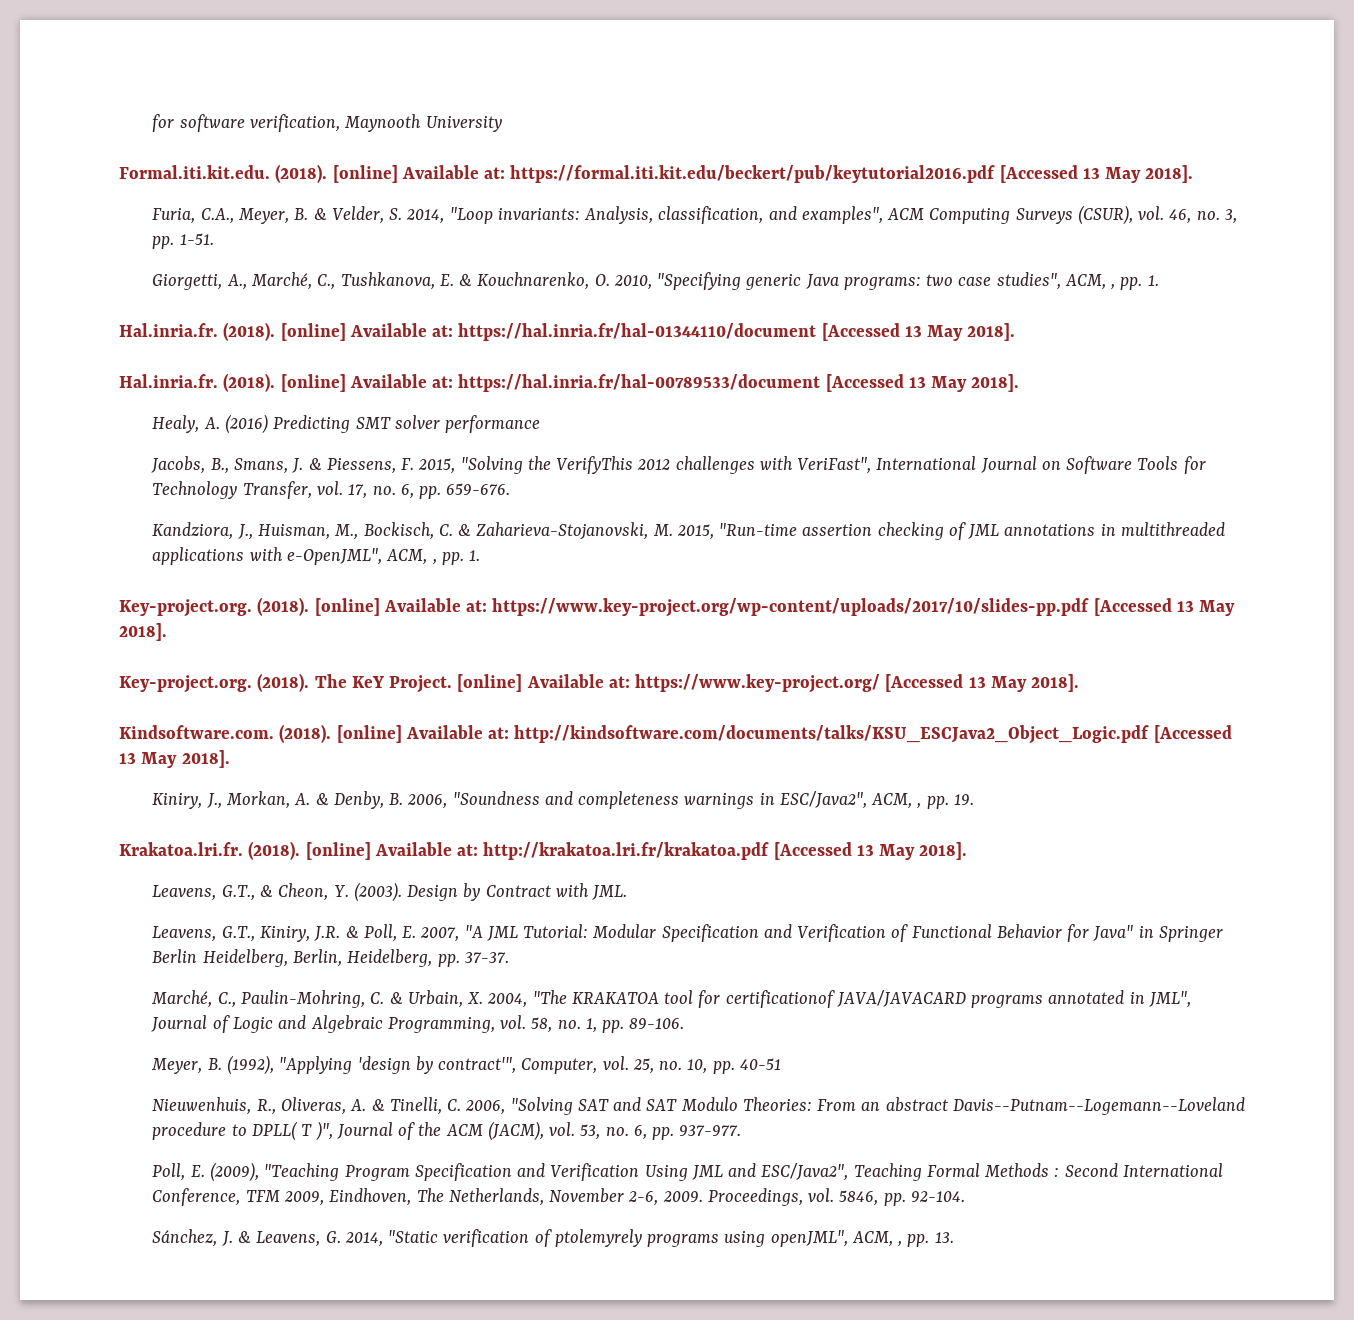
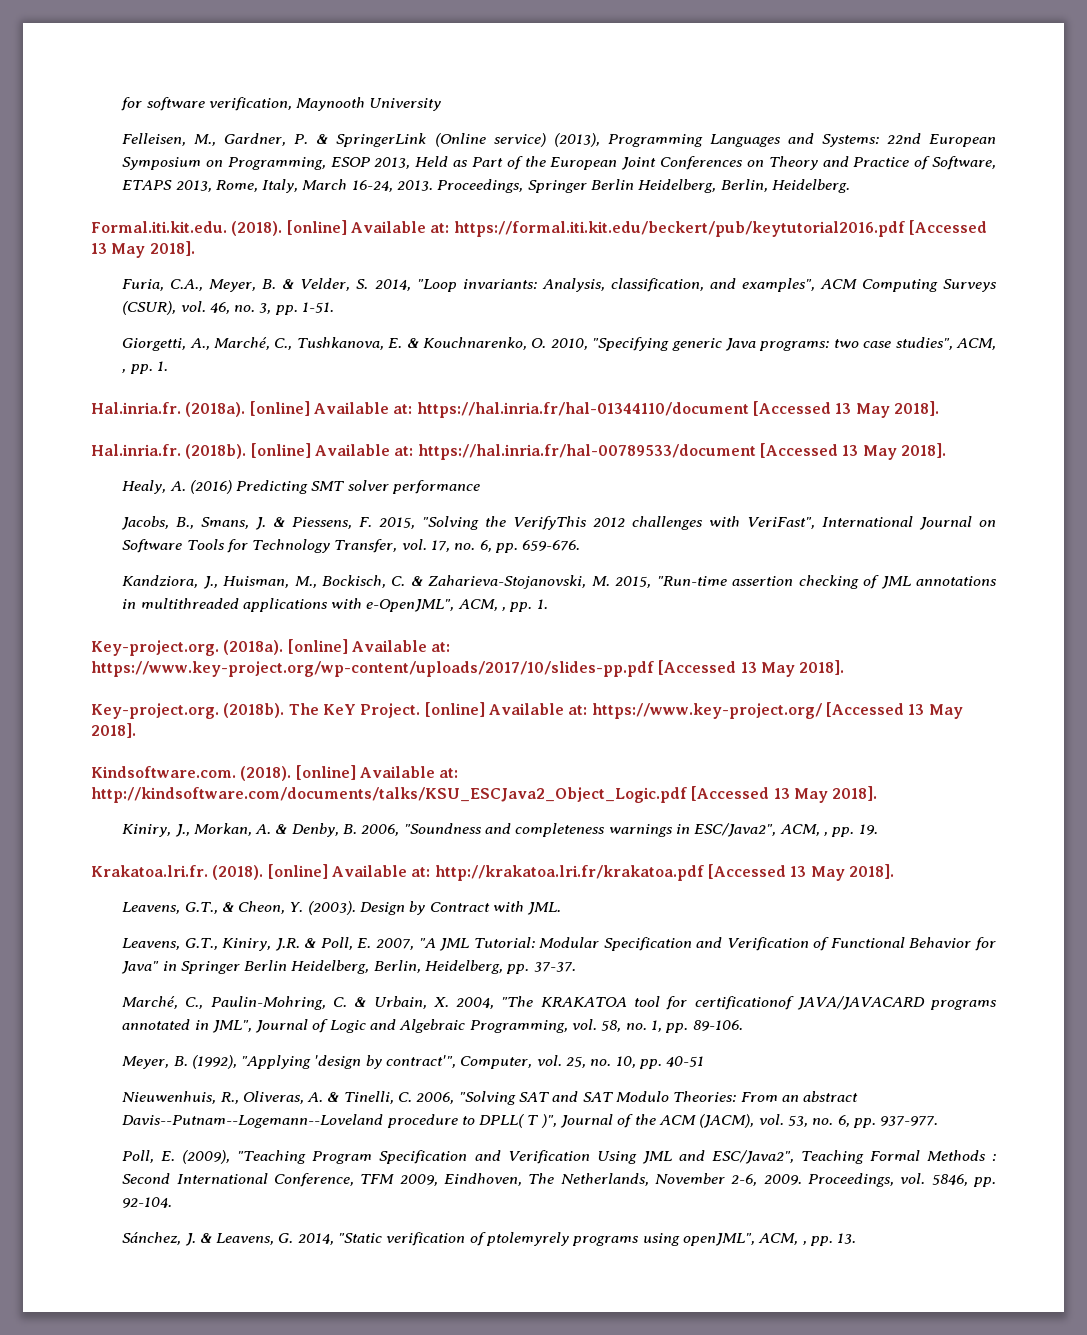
(502, 124) none -> [122,133,996,147] [122,156,996,170] [122,179,851,193] // Felleisen, M., Gardner, P. & SpringerLink (Online service) (2013), Programming Languages and Systems: 22nd European Symposium on Programming, ESOP 2013, Held as Part of the European Joint Conferences on Theory and Practice of Software, ETAPS 2013, Rome, Italy, March 16-24, 2013. Proceedings, Springer Berlin Heidelberg, Berlin, Heidelberg.
[223,322,276,341] (2018). -> [185,402,246,417] (2018a).
[223,373,276,392] (2018). -> [185,444,247,459] (2018b).
[257,597,310,616] (2018). -> [223,640,284,655] (2018a).
[257,673,310,692] (2018). -> [223,703,285,718] (2018b).

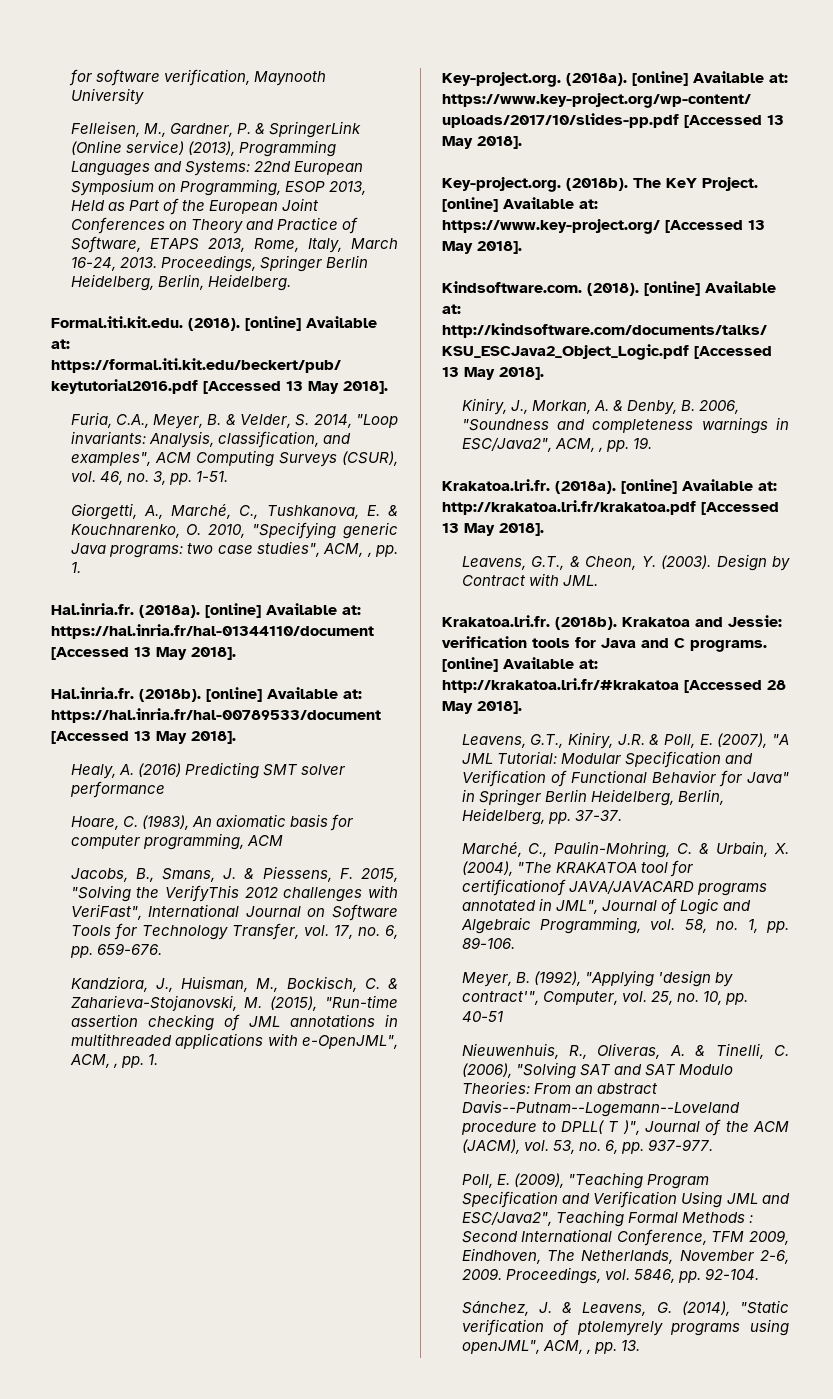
(481, 487) none -> [70,814,353,831] [70,833,283,850] // Hoare, C. (1983), An axiomatic basis for computer programming, ACM
[615,576,652,588] 2015, -> [270,996,318,1011] (2015),
[212,865,264,880] (2018). -> [555,481,616,494] (2018a).
(562, 908) none -> [442,615,782,630] [442,636,767,652] [442,657,598,672] [442,678,786,693] [442,701,522,714] // Krakatoa.lri.fr. (2018b). Krakatoa and Jessie: verification tools for Java and C programs. [online] Available at: http://krakatoa.lri.fr/#krakatoa [Accessed 28 May 2018].
[376,938,415,950] 2007, -> [717,733,768,748] (2007),
[456,997,495,1009] 2004, -> [461,861,513,876] (2004),
[416,1092,455,1104] 2006, -> [461,1063,512,1078] (2006),
[297,1233,334,1245] 2014, -> [681,1301,730,1316] (2014),

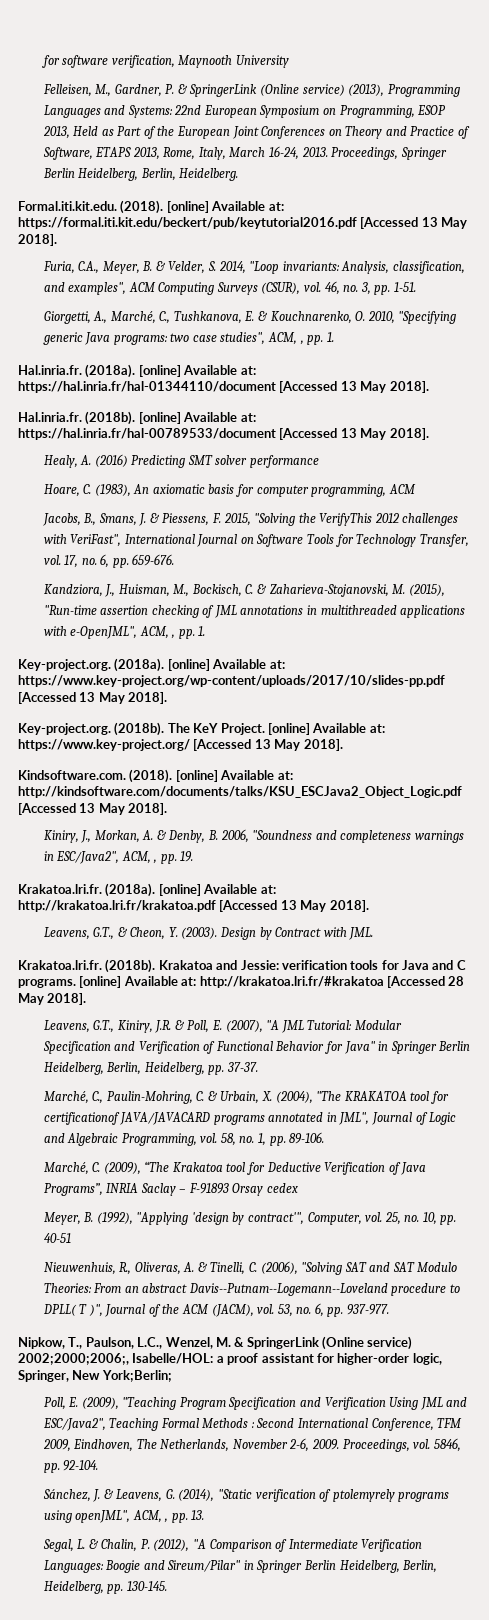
(515, 943) none -> [43,1161,427,1175] [43,1183,298,1196] // Marché, C. (2009), “The Krakatoa tool for Deductive Verification of Java Programs”, INRIA Saclay – F-91893 Orsay cedex
(713, 1145) none -> [18,1336,413,1350] [18,1353,442,1365] [18,1370,172,1382] // Nipkow, T., Paulson, L.C., Wenzel, M. & SpringerLink (Online service) 2002;2000;2006;, Isabelle/HOL: a proof assistant for higher-order logic, Springer, New York;Berlin;
(640, 1345) none -> [42,1539,423,1552] [43,1560,438,1573] [43,1581,167,1594] // Segal, L. & Chalin, P. (2012), "A Comparison of Intermediate Verification Languages: Boogie and Sireum/Pilar" in Springer Berlin Heidelberg, Berlin, Heidelberg, pp. 130-145.

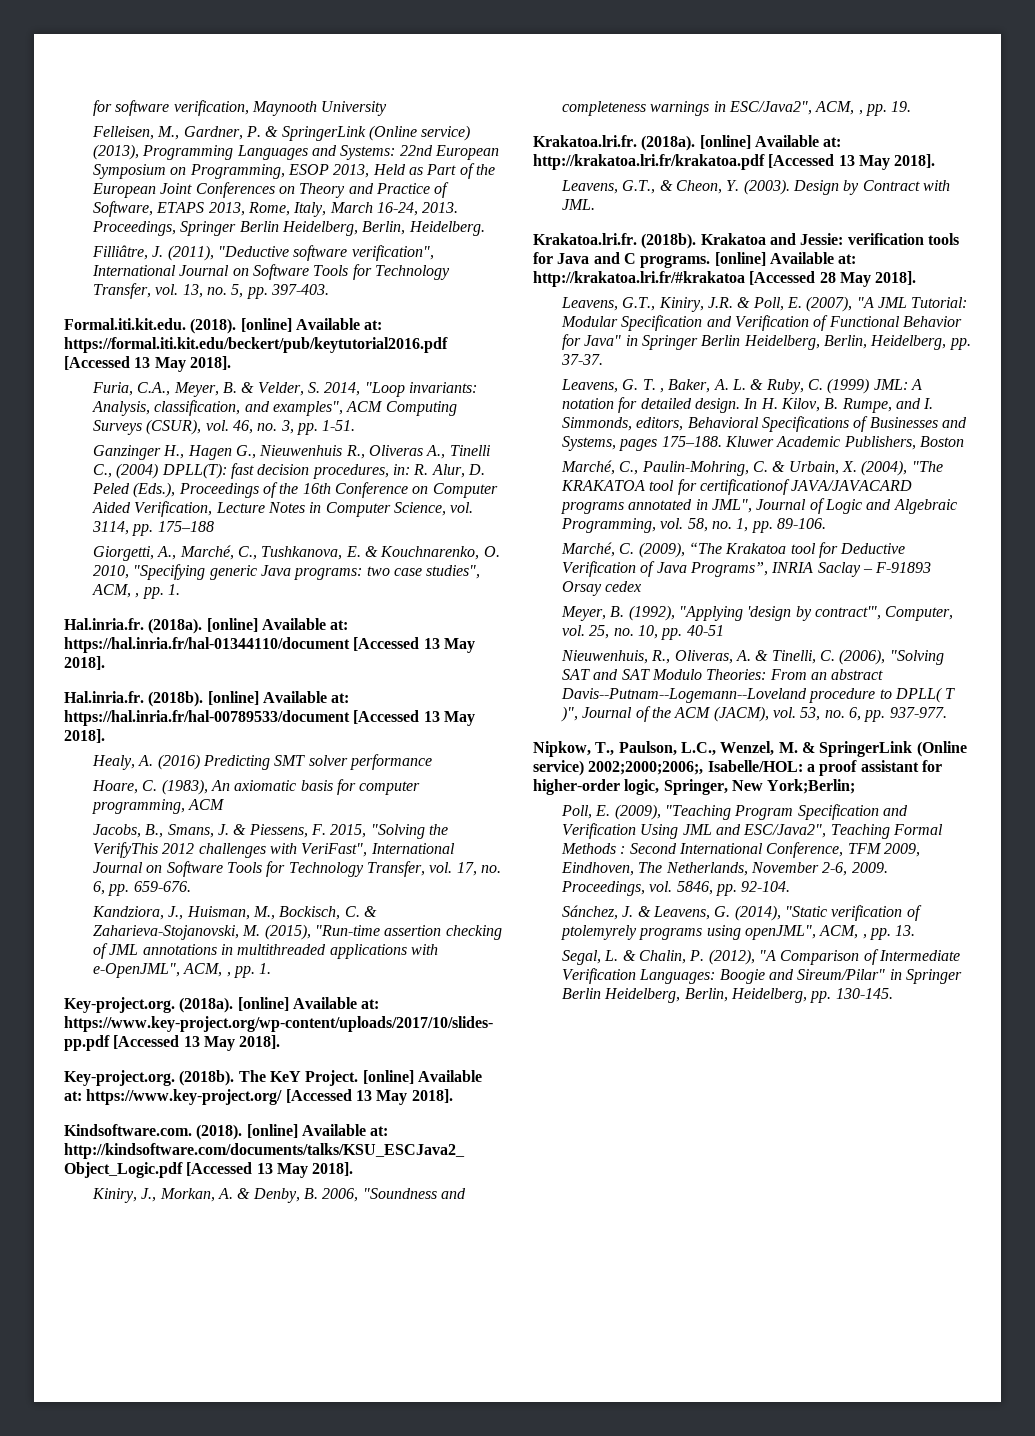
(239, 174) none -> [92,245,434,261] [92,264,450,280] [93,283,329,299] // Filliâtre, J. (2011), "Deductive software verification", International Journal on Software Tools for Technology Transfer, vol. 13, no. 5, pp. 397-403.
(416, 287) none -> [93,445,490,460] [93,463,485,479] [92,482,498,498] [92,501,474,517] [92,521,214,536] // Ganzinger H., Hagen G., Nieuwenhuis R., Oliveras A., Tinelli C., (2004) DPLL(T): fast decision procedures, in: R. Alur, D. Peled (Eds.), Proceedings of the 16th Conference on Computer Aided Verification, Lecture Notes in Computer Science, vol. 3114, pp. 175–188
(258, 1067) none -> [561,378,922,394] [562,397,934,413] [562,416,967,432] [562,436,964,451] // Leavens, G. T. , Baker, A. L. & Ruby, C. (1999) JML: A notation for detailed design. In H. Kilov, B. Rumpe, and I. Simmonds, editors, Behavioral Specifications of Businesses and Systems, pages 175–188. Kluwer Academic Publishers, Boston

